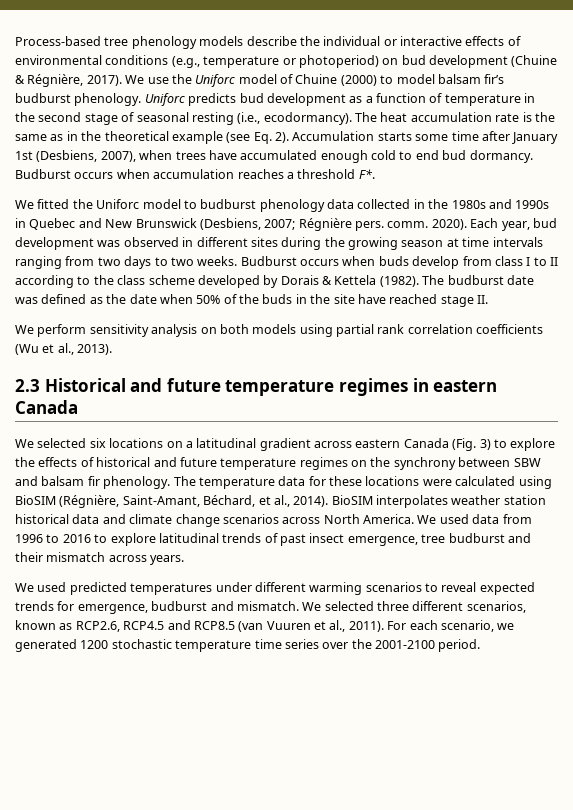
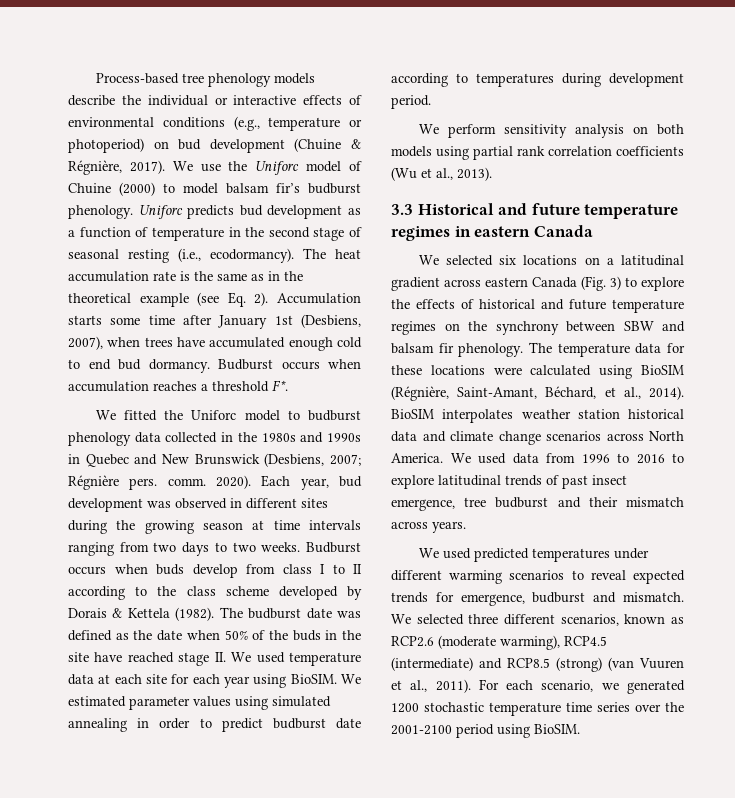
(488, 299) none -> [231,652,361,666] [68,674,361,688] [68,696,331,710] [68,718,361,732] [391,73,684,87] [391,95,431,109] We used temperature data at each site for each year using BioSIM. We estimated parameter values using simulated annealing in order to predict budburst date according to temperatures during development period.
[15,379,40,392] 2.3 -> [391,204,413,215] 3.3
[75,621,165,632] RCP2.6, RCP4.5 -> [391,635,607,650] [391,657,473,671] RCP2.6 (moderate warming), RCP4.5 (intermediate)
(235, 625) none -> [556,657,602,672] (strong)
[438,639,481,652] period. -> [456,724,580,738] period using BioSIM.

